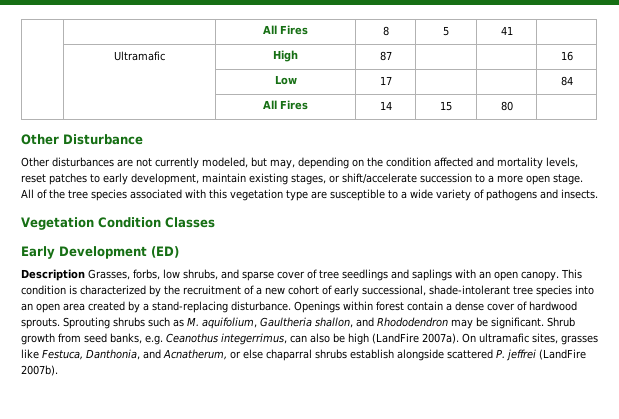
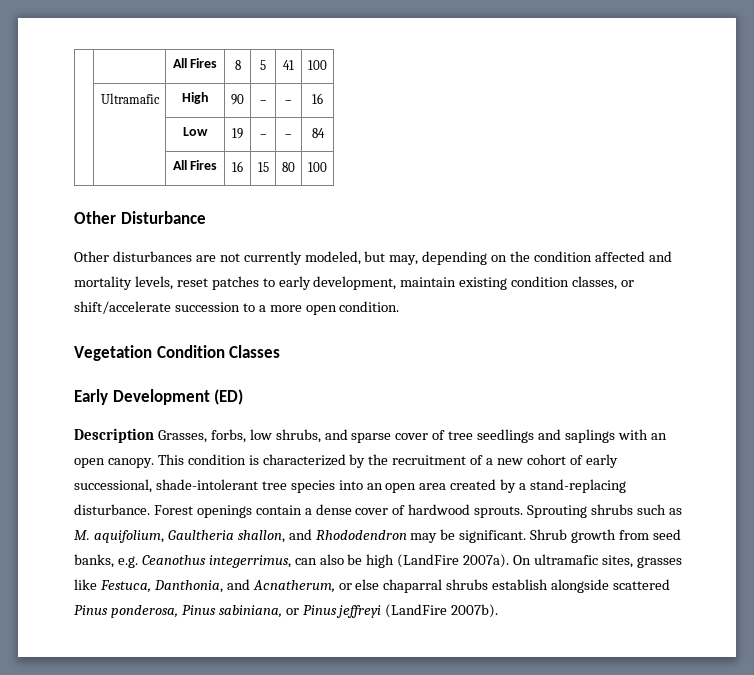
(513, 30) none -> [308,60,327,70] 100
[379,51,392,61] 87 | | -> [231,94,244,105] [259,100,267,104] [285,100,292,104] 90 | – | –
[379,76,392,85] 17 | | -> [232,128,243,139] [259,134,267,138] [285,134,292,138] 19 | – | –
[379,101,392,110] 14 -> [232,161,243,172] 16
(513, 106) none -> [308,162,327,172] 100
[291,174,326,185] stages, -> [511,276,618,290] condition classes,
[553,174,583,185] [21,189,598,201] stage. All of the tree species associated with this vegetation type are susceptible to a wide variety of pathogens and insects. -> [339,301,400,312] condition.
[294,301,404,313] Openings within forest -> [153,505,252,518] Forest openings
[496,349,536,361] P. jeffrei -> [74,605,382,618] Pinus ponderosa, Pinus sabiniana, or Pinus jeffreyi

